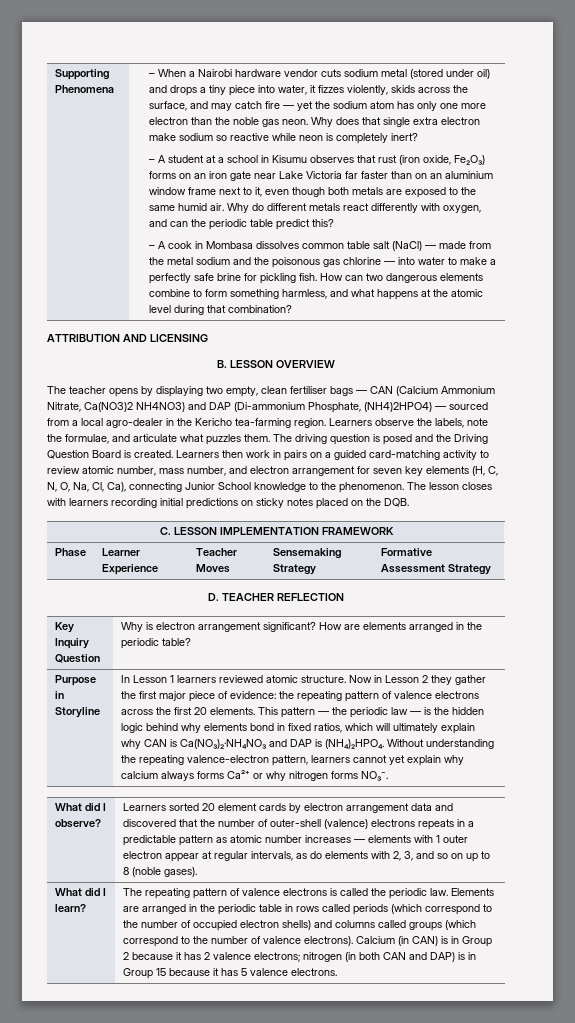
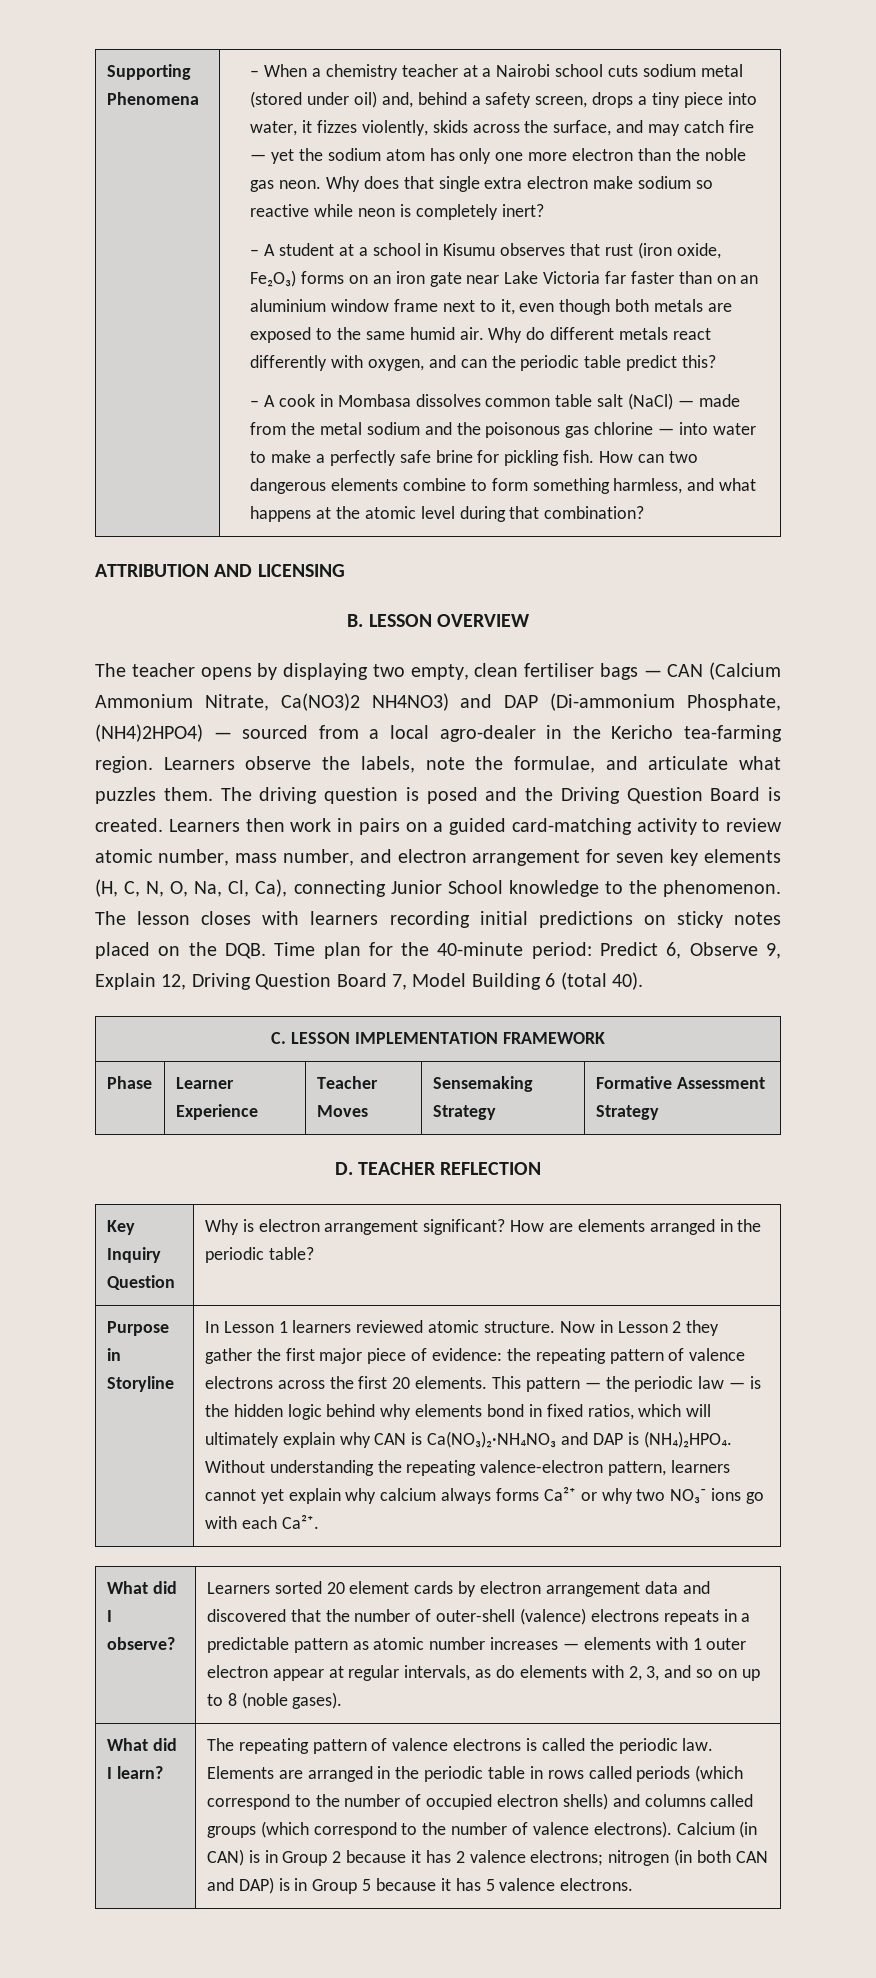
[198,69,319,77] Nairobi hardware vendor -> [325,64,604,80] chemistry teacher at a Nairobi school
[149,85,168,93] and -> [381,92,588,108] and, behind a safety screen,
(409, 502) none -> [274,942,781,959] [95,972,643,990] Time plan for the 40-minute period: Predict 6, Observe 9, Explain 12, Driving Question Board 7, Model Building 6 (total 40).
[288,771,388,781] nitrogen forms NO₃⁻. -> [636,1488,764,1504] [204,1514,319,1529] two NO₃⁻ ions go with each Ca²⁺.
[155,968,166,976] 15 -> [362,1879,372,1891] 5

